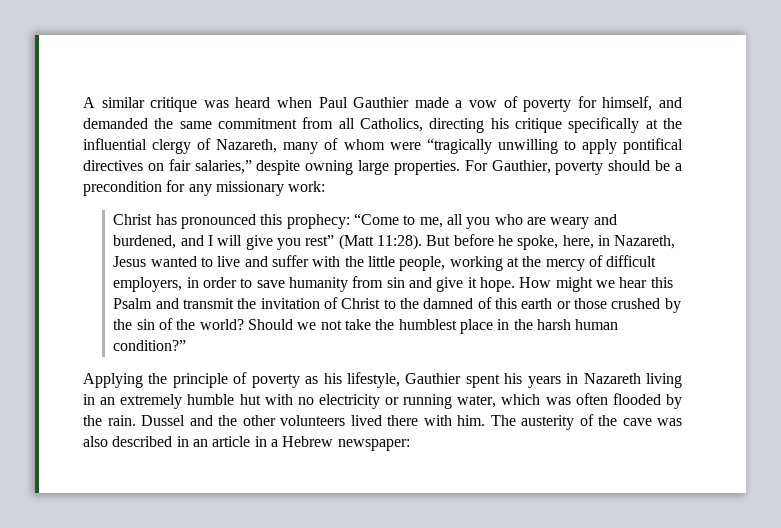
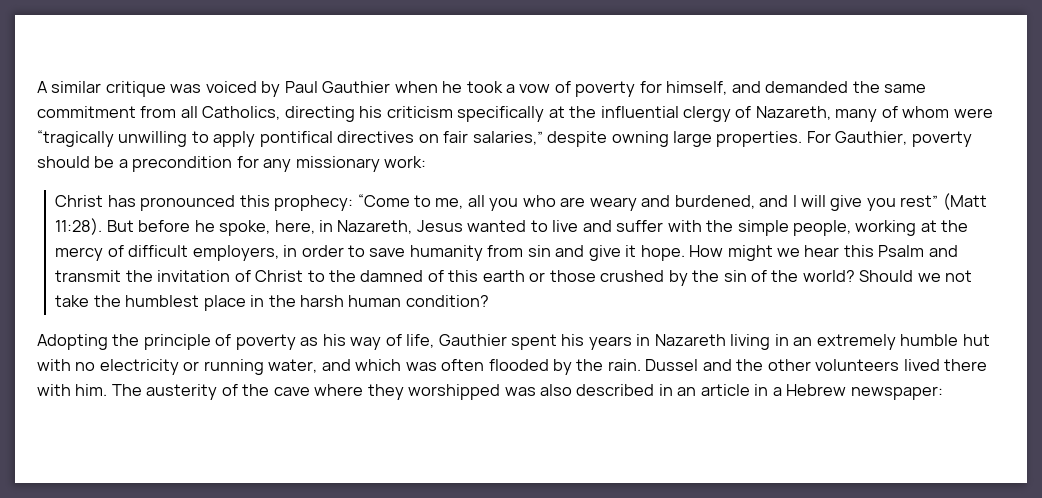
[235,97,449,108] heard when Paul Gauthier made -> [205,81,503,97] voiced by Paul Gauthier when he took
[515,118,562,133] critique -> [386,106,453,118] criticism
[368,256,396,267] little -> [737,220,789,236] simple
[113,340,187,351] [83,373,143,388] condition?” // Applying -> [405,295,489,307] [37,334,108,350] condition? // Adopting
[347,372,400,388] lifestyle, -> [350,334,435,350] way of life,
(497, 401) none -> [321,359,351,371] and
(652, 422) none -> [314,384,501,400] where they worshipped

